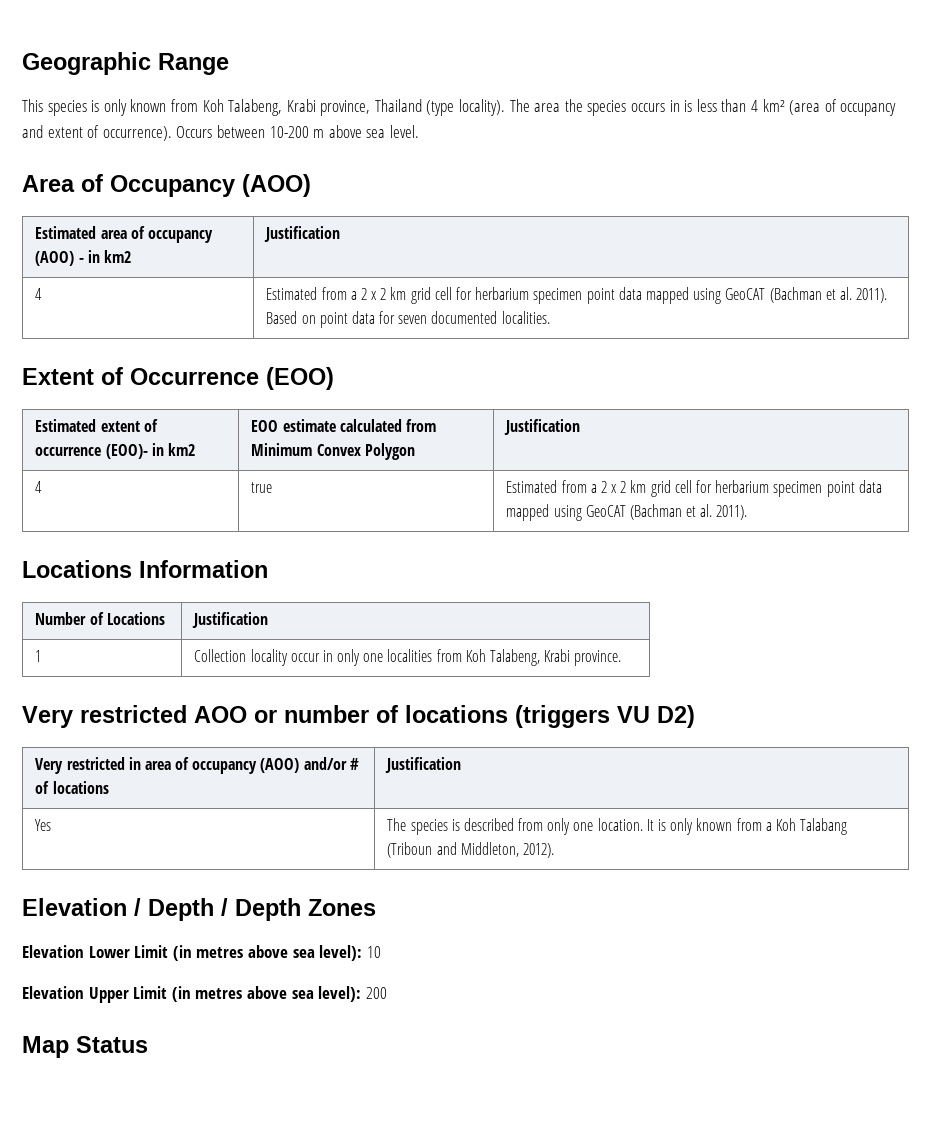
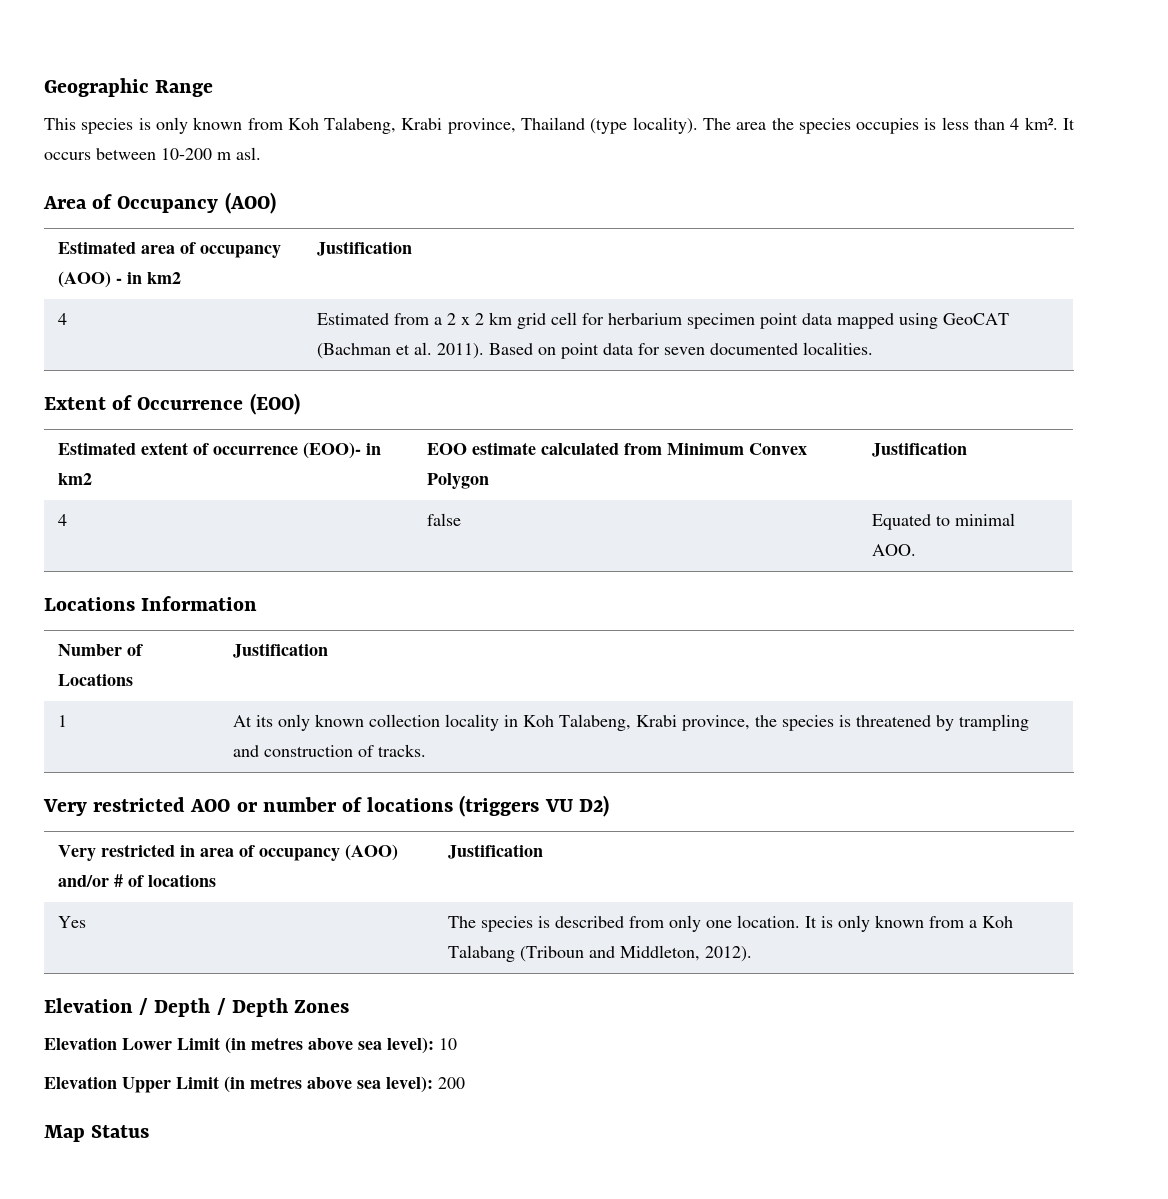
[631,100,680,112] occurs in -> [856,118,920,134] occupies
[762,99,897,116] [22,125,419,141] km² (area of occupancy and extent of occurrence). Occurs between 10-200 m above sea level. -> [1024,117,1076,130] [44,147,261,160] km². It occurs between 10-200 m asl.
[251,482,273,493] [506,480,882,497] [506,504,748,521] true | Estimated from a 2 x 2 km grid cell for herbarium specimen point data mapped using GeoCAT (Bachman et al. 2011). -> [427,513,462,526] [872,513,1016,530] [872,544,917,556] false | Equated to minimal AOO.
[194,649,622,666] Collection locality occur in only one localities from Koh Talabeng, Krabi province. -> [233,714,1030,731] [233,744,427,757] At its only known collection locality in Koh Talabeng, Krabi province, the species is threatened by trampling and construction of tracks.

